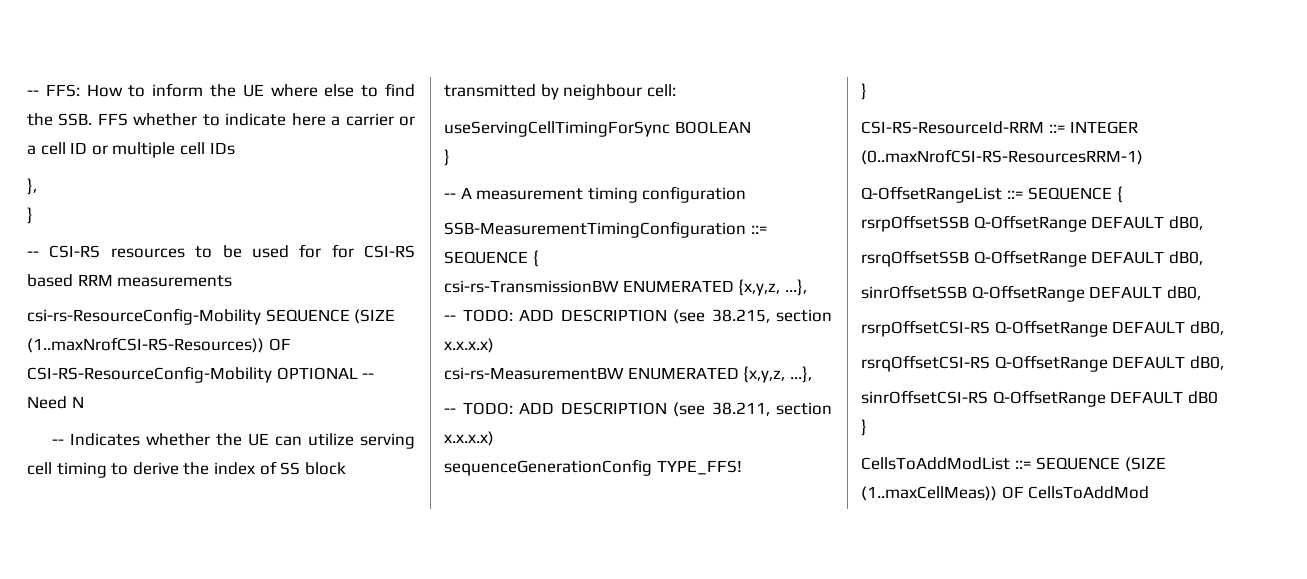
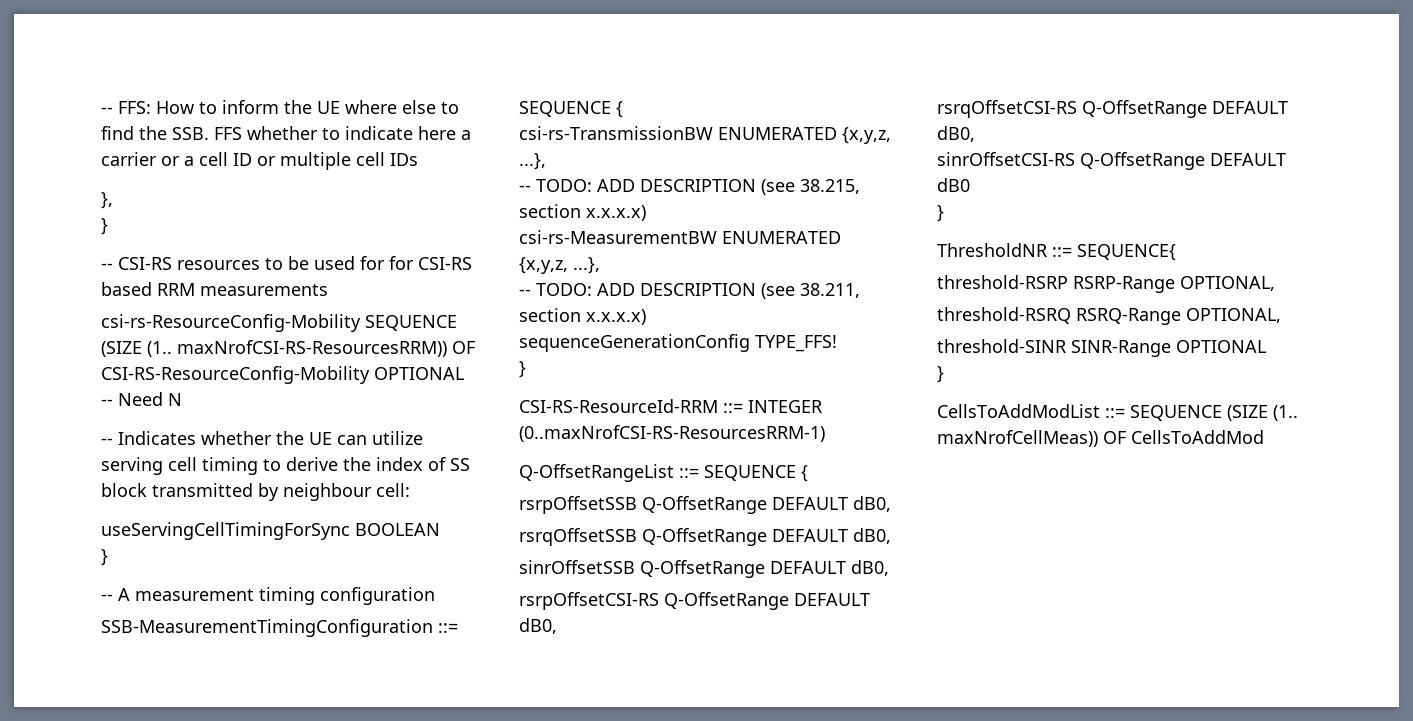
[27,337,264,353] (1..maxNrofCSI-RS-Resources)) -> [147,340,447,357] (1.. maxNrofCSI-RS-ResourcesRRM))
(867, 427) none -> [937,243,1176,261] [937,275,1275,293] [937,307,1281,325] [937,339,1266,357] [937,366,944,383] // ThresholdNR ::= SEQUENCE{ // threshold-RSRP RSRP-Range OPTIONAL, // threshold-RSRQ RSRQ-Range OPTIONAL, // threshold-SINR SINR-Range OPTIONAL // }
[861,486,997,501] (1..maxCellMeas)) -> [1273,405,1298,421] [937,430,1098,447] (1.. maxNrofCellMeas))

